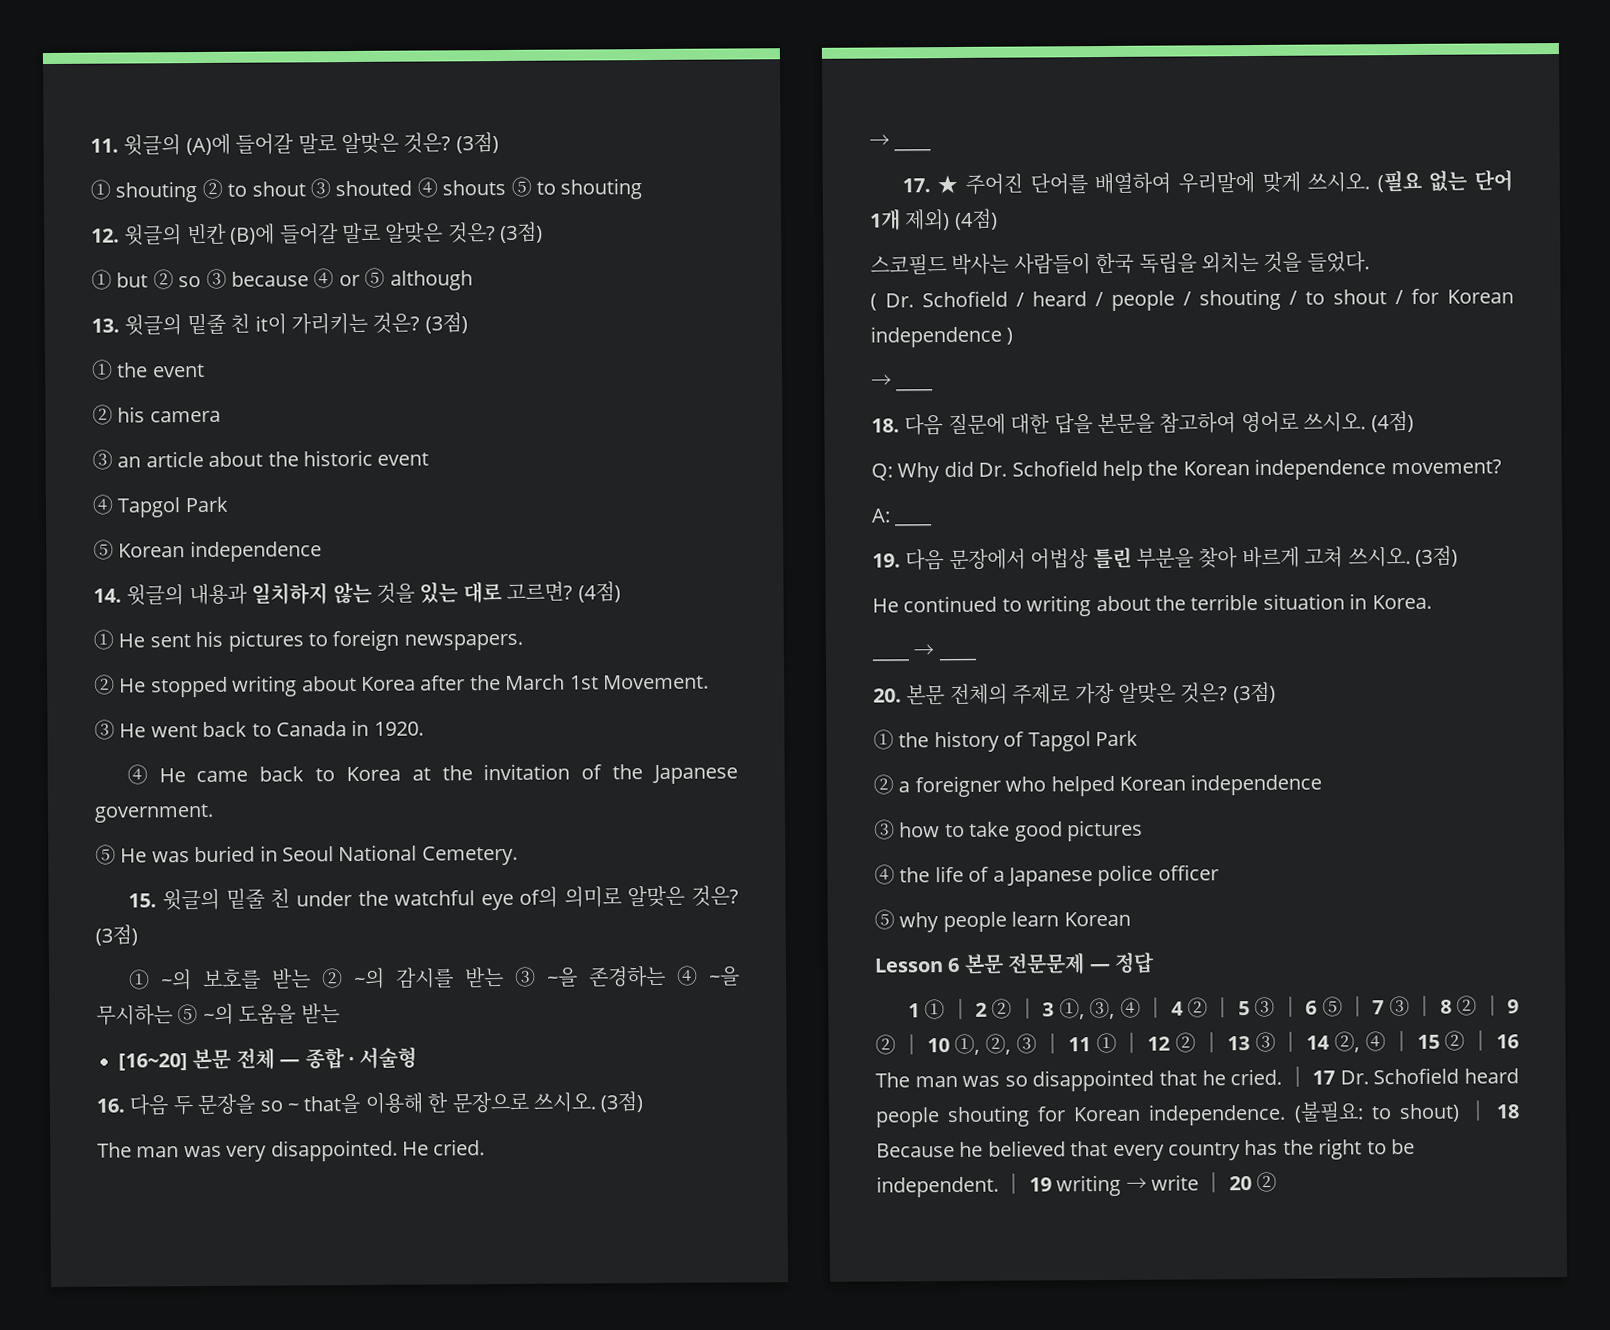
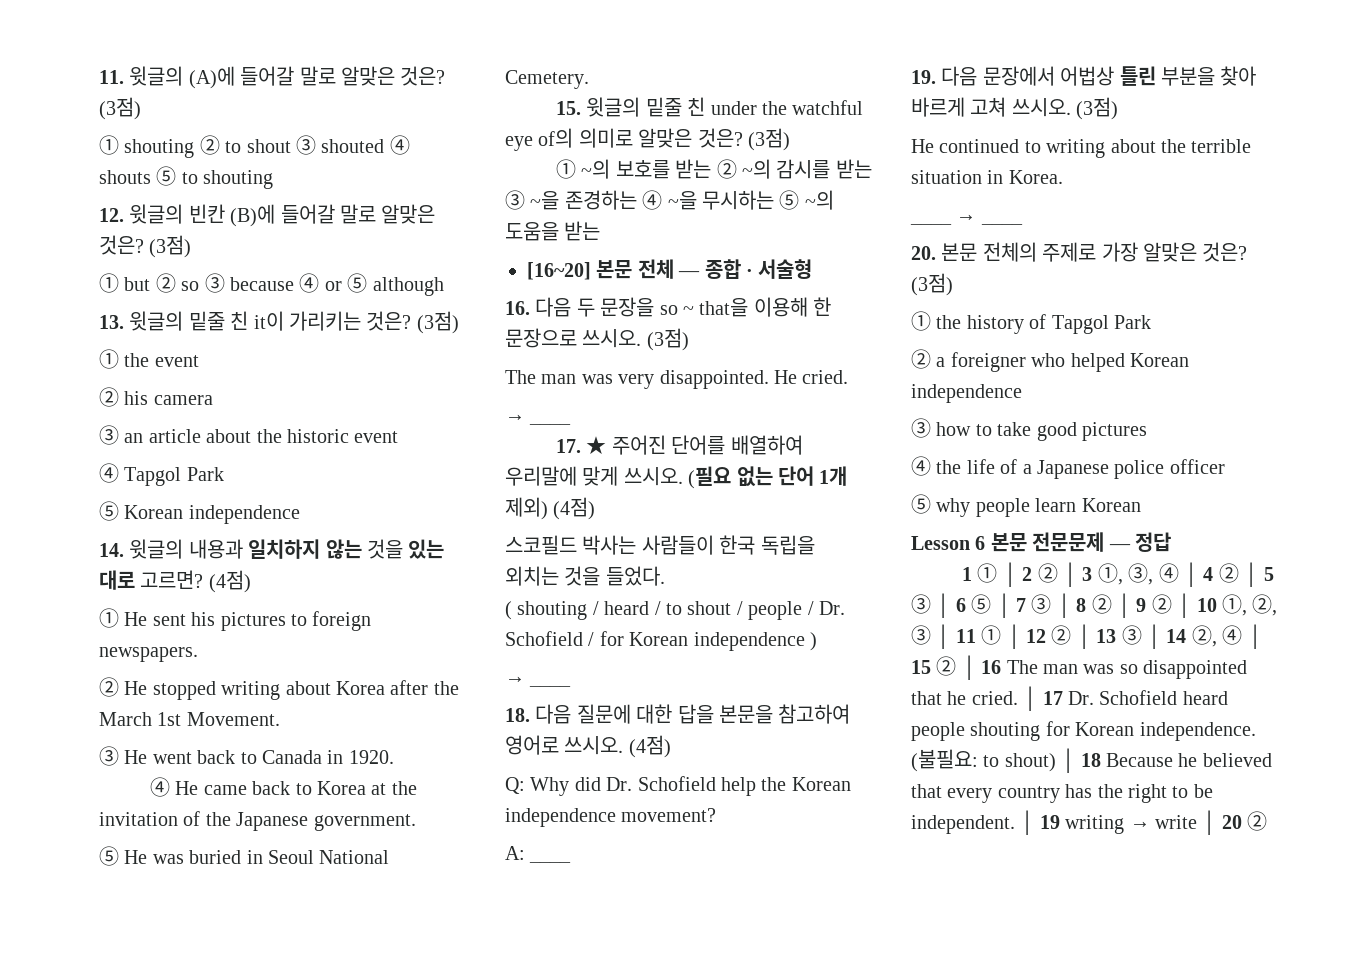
[885,290,1008,308] Dr. Schofield -> [517,601,588,620] shouting
[1111,288,1387,311] people / shouting / to shout -> [666,601,845,620] [505,631,583,646] to shout / people / Dr. Schofield

